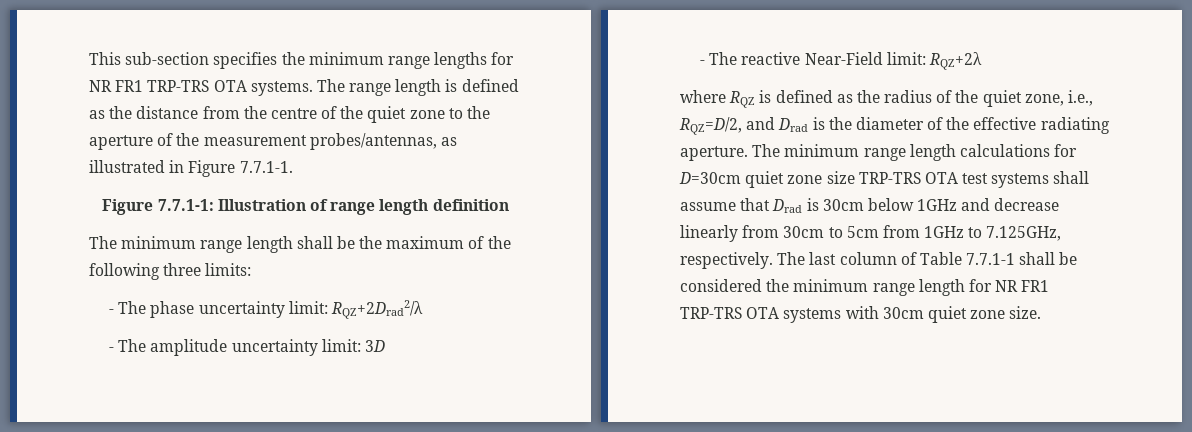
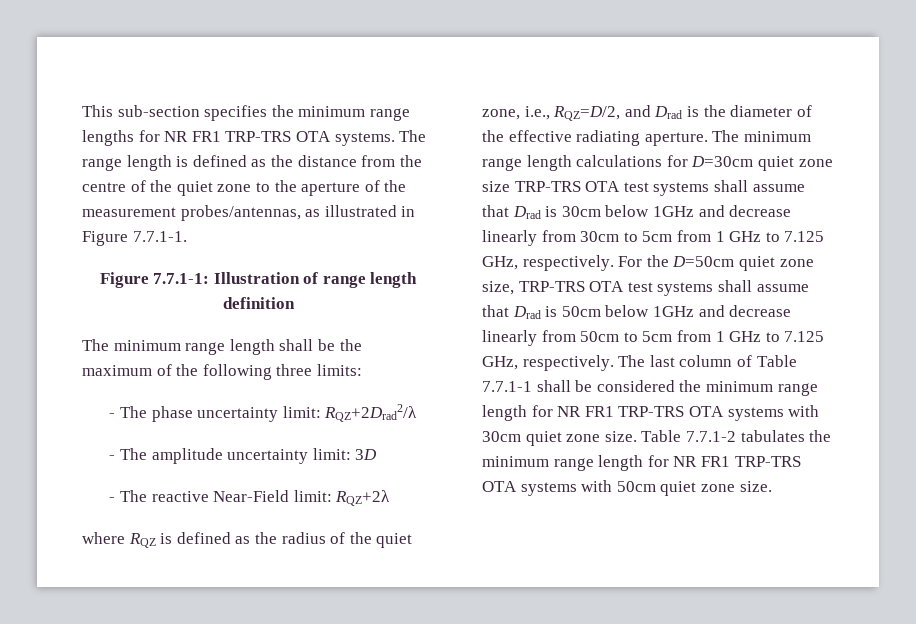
[924,226,1062,241] 1GHz to 7.125GHz, -> [715,231,825,242] [482,255,814,271] [482,280,809,296] [482,305,792,319] [482,330,825,346] [482,356,518,370] 1 GHz to 7.125 GHz, respectively. For the D=50cm quiet zone size, TRP-TRS OTA test systems shall assume that Drad is 50cm below 1GHz and decrease linearly from 50cm to 5cm from 1 GHz to 7.125 GHz,
(1042, 312) none -> [641,430,832,442] [482,455,801,471] [482,480,772,496] Table 7.7.1-2 tabulates the minimum range length for NR FR1 TRP-TRS OTA systems with 50cm quiet zone size.

